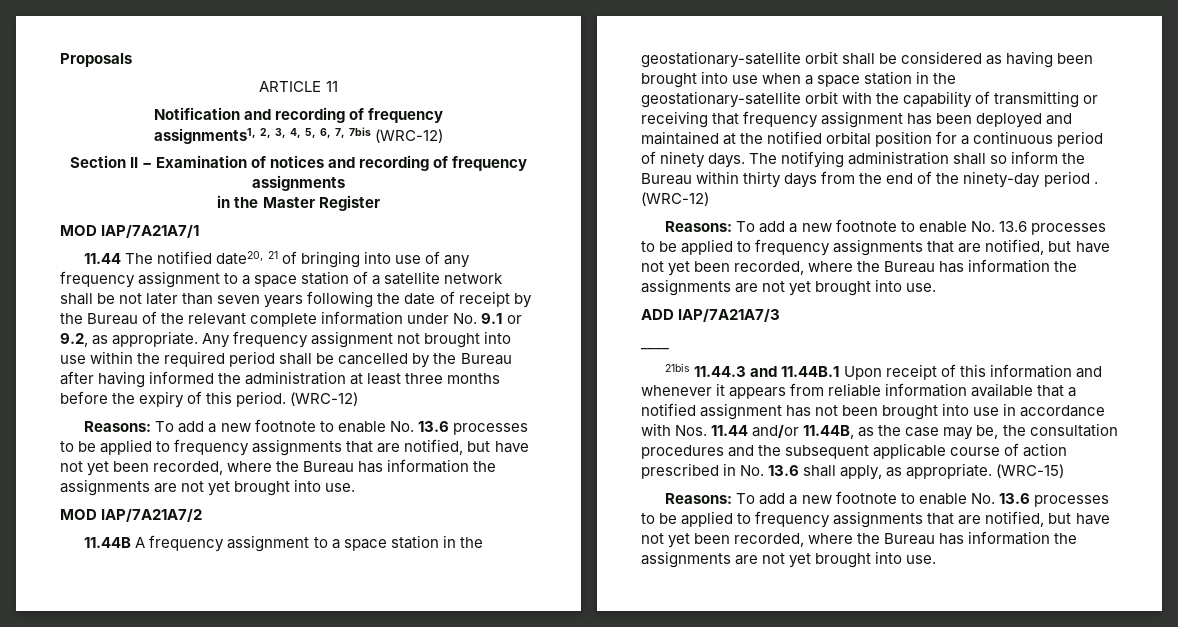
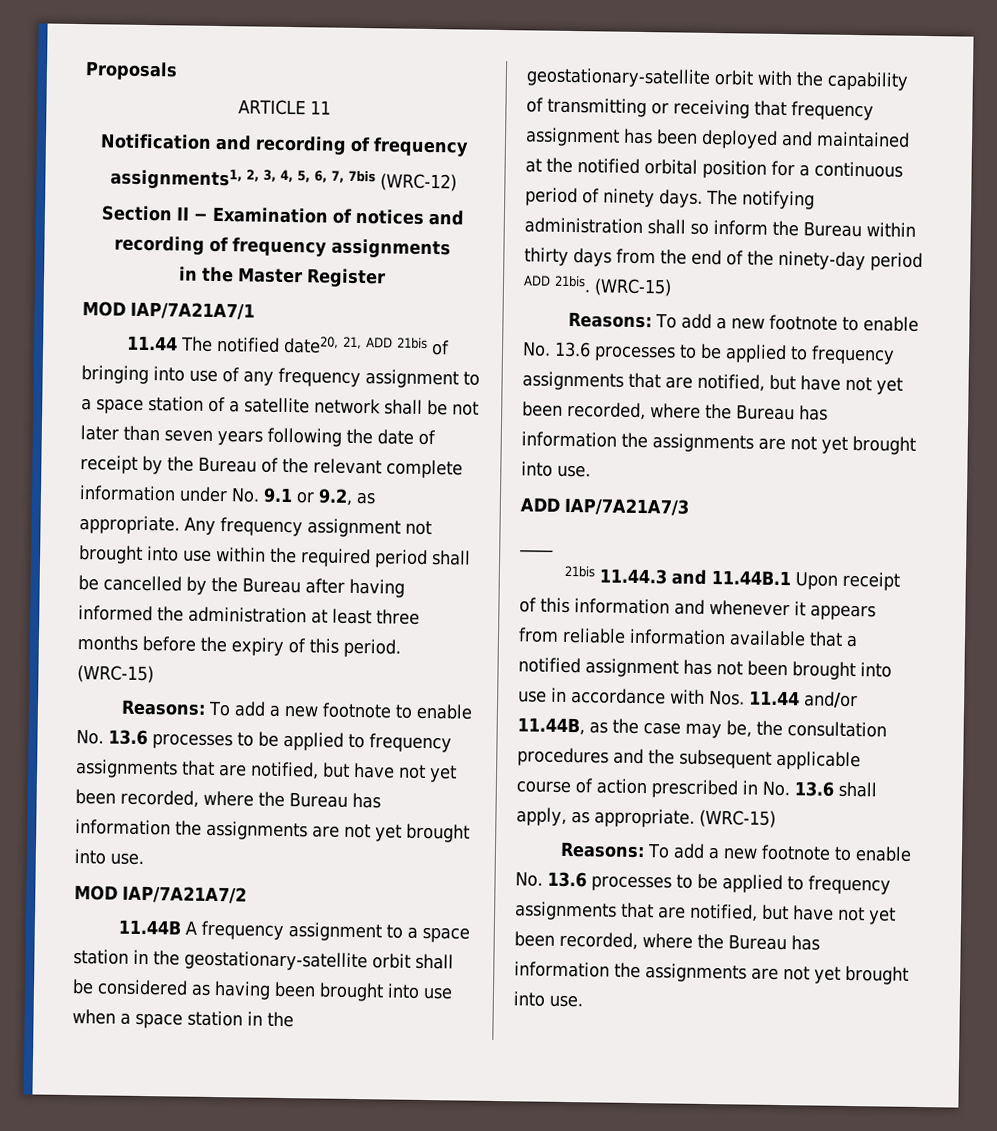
[267,251,278,259] 21 -> [342,336,428,350] 21, ADD 21bis
[290,392,359,406] (WRC-12) -> [77,665,154,684] (WRC-15)
[1093,182,1098,184] [641,192,709,206] . (WRC-12) -> [523,275,672,297] ADD 21bis. (WRC-15)

